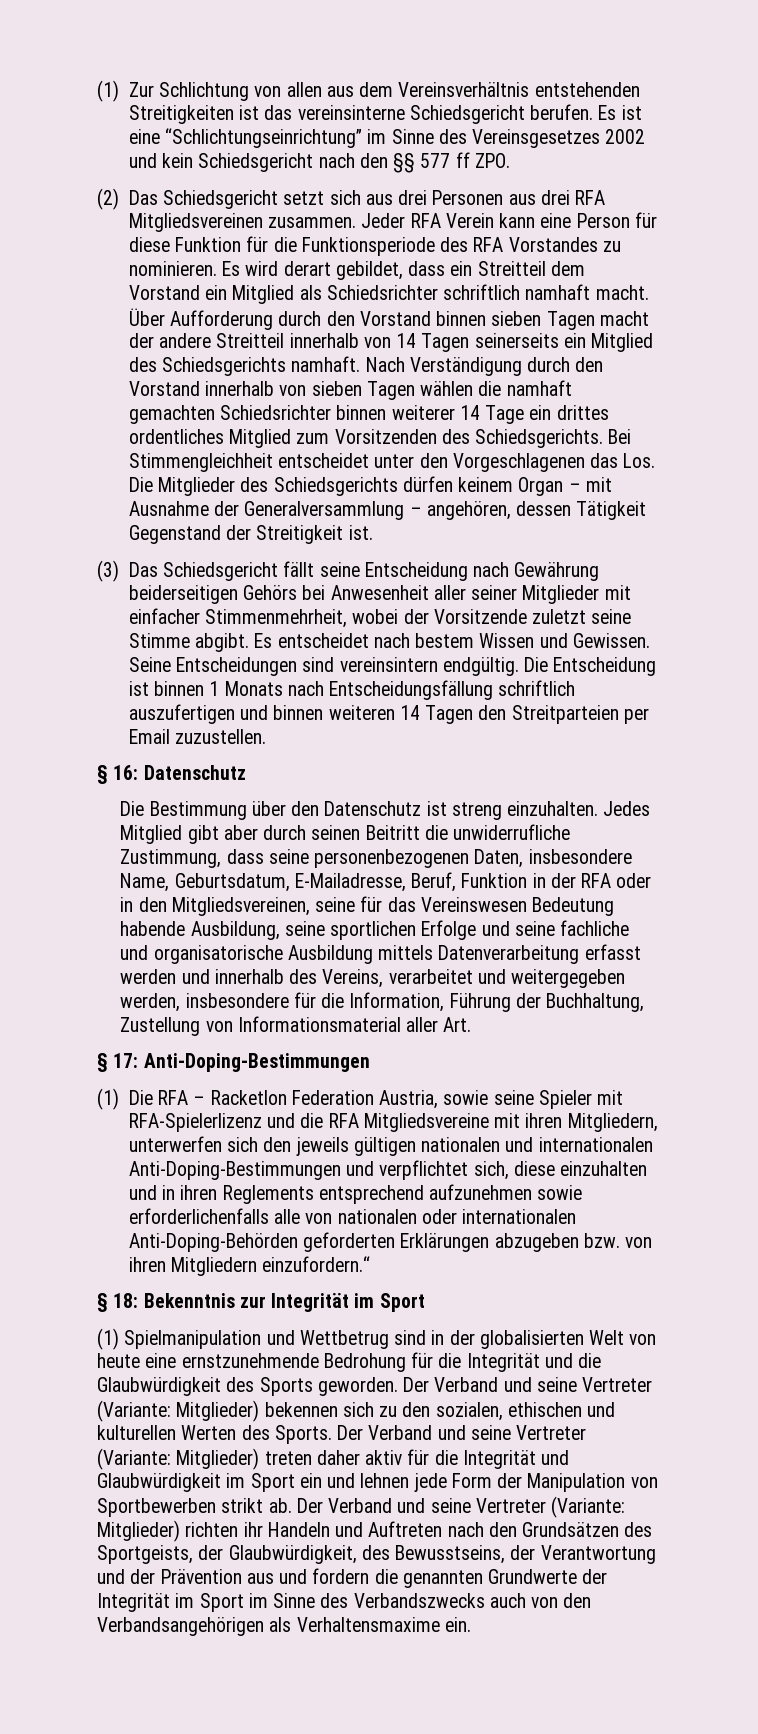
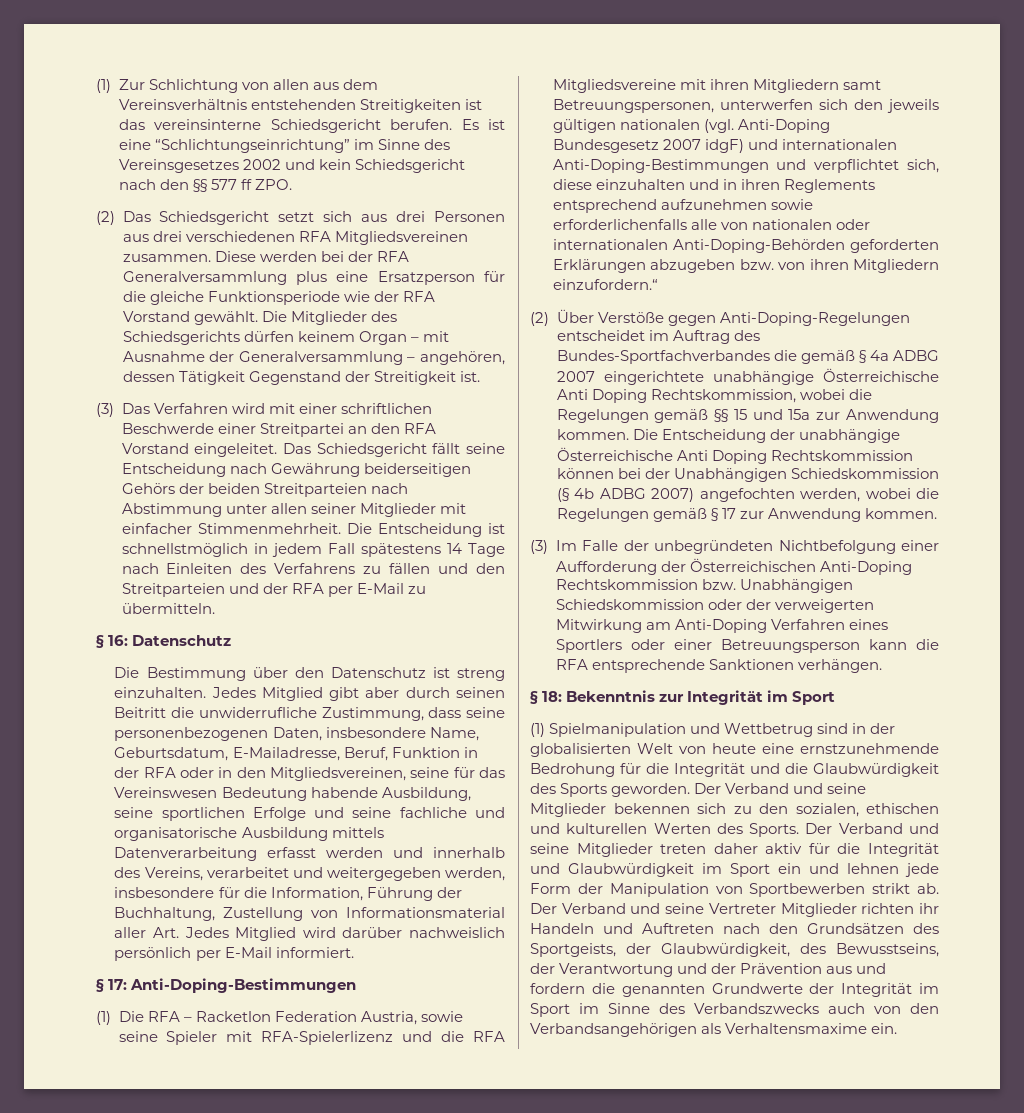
(570, 197) none -> [185,231,295,242] verschiedenen
[361,212,657,228] [128,236,621,256] [128,261,585,280] [128,284,649,304] [128,308,649,330] [128,333,654,352] [128,356,604,376] [128,380,572,400] [128,405,609,424] [128,429,632,448] [128,453,656,472] Jeder RFA Verein kann eine Person für diese Funktion für die Funktionsperiode des RFA Vorstandes zu nominieren. Es wird derart gebildet, dass ein Streitteil dem Vorstand ein Mitglied als Schiedsrichter schriftlich namhaft macht. Über Aufforderung durch den Vorstand binnen sieben Tagen macht der andere Streitteil innerhalb von 14 Tagen seinerseits ein Mitglied des Schiedsgerichts namhaft. Nach Verständigung durch den Vorstand innerhalb von sieben Tagen wählen die namhaft gemachten Schiedsrichter binnen weiterer 14 Tage ein drittes ordentliches Mitglied zum Vorsitzenden des Schiedsgerichts. Bei Stimmengleichheit entscheidet unter den Vorgeschlagenen das Los. -> [214,251,409,262] [122,271,505,285] [122,291,435,305] [122,311,258,325] Diese werden bei der RFA Generalversammlung plus eine Ersatzperson für die gleiche Funktionsperiode wie der RFA Vorstand gewählt.
(158, 569) none -> [153,403,432,414] [121,423,436,437] [121,443,311,457] Verfahren wird mit einer schriftlichen Beschwerde einer Streitpartei an den RFA Vorstand eingeleitet. Das
[302,585,631,604] [128,608,632,628] [128,633,650,652] [128,657,657,676] [128,680,576,700] [128,704,649,724] [128,729,267,744] bei Anwesenheit aller seiner Mitglieder mit einfacher Stimmenmehrheit, wobei der Vorsitzende zuletzt seine Stimme abgibt. Es entscheidet nach bestem Wissen und Gewissen. Seine Entscheidungen sind vereinsintern endgültig. Die Entscheidung ist binnen 1 Monats nach Entscheidungsfällung schriftlich auszufertigen und binnen weiteren 14 Tagen den Streitparteien per Email zuzustellen. -> [178,483,408,497] [121,503,466,517] [121,523,505,537] [121,543,505,557] [121,563,506,574] [121,583,426,597] [121,603,215,614] der beiden Streitparteien nach Abstimmung unter allen seiner Mitglieder mit einfacher Stimmenmehrheit. Die Entscheidung ist schnellstmöglich in jedem Fall spätestens 14 Tage nach Einleiten des Verfahrens zu fällen und den Streitparteien und der RFA per E-Mail zu übermitteln.
(472, 1024) none -> [184,927,505,941] [114,947,354,961] Jedes Mitglied wird darüber nachweislich persönlich per E-Mail informiert.
[567,1113,658,1132] Mitgliedern, -> [752,79,881,93] [552,99,714,113] Mitgliedern samt Betreuungspersonen,
(501, 1144) none -> [703,119,830,133] [552,139,744,153] (vgl. Anti-Doping Bundesgesetz 2007 idgF)
(371, 1264) none -> [530,309,910,326] [556,330,760,344] [556,350,940,364] [556,368,939,385] [556,389,872,403] [556,409,939,423] [556,429,900,443] [556,447,913,464] [556,468,939,482] [556,488,939,502] [556,508,937,522] [530,540,939,554] [555,558,912,575] [555,579,853,593] [555,599,874,613] [555,619,888,633] [555,639,939,653] [555,659,882,673] // (2) Über Verstöße gegen Anti-Doping-Regelungen entscheidet im Auftrag des Bundes-Sportfachverbandes die gemäß § 4a ADBG 2007 eingerichtete unabhängige Österreichische Anti Doping Rechtskommission, wobei die Regelungen gemäß §§ 15 und 15a zur Anwendung kommen. Die Entscheidung der unabhängige Österreichische Anti Doping Rechtskommission können bei der Unabhängigen Schiedskommission (§ 4b ADBG 2007) angefochten werden, wobei die Regelungen gemäß § 17 zur Anwendung kommen. // (3) Im Falle der unbegründeten Nichtbefolgung einer Aufforderung der Österreichischen Anti-Doping Rechtskommission bzw. Unabhängigen Schiedskommission oder der verweigerten Mitwirkung am Anti-Doping Verfahren eines Sportlers oder einer Betreuungsperson kann die RFA entsprechende Sanktionen verhängen.
[582,1377,653,1392] [97,1400,260,1422] Vertreter (Variante: Mitglieder) -> [530,803,606,817] Mitglieder
[516,1425,587,1440] [97,1448,260,1470] Vertreter (Variante: Mitglieder) -> [576,843,653,857] Mitglieder
[551,1496,626,1518] [97,1520,180,1542] (Variante: Mitglieder) -> [780,903,857,917] Mitglieder

